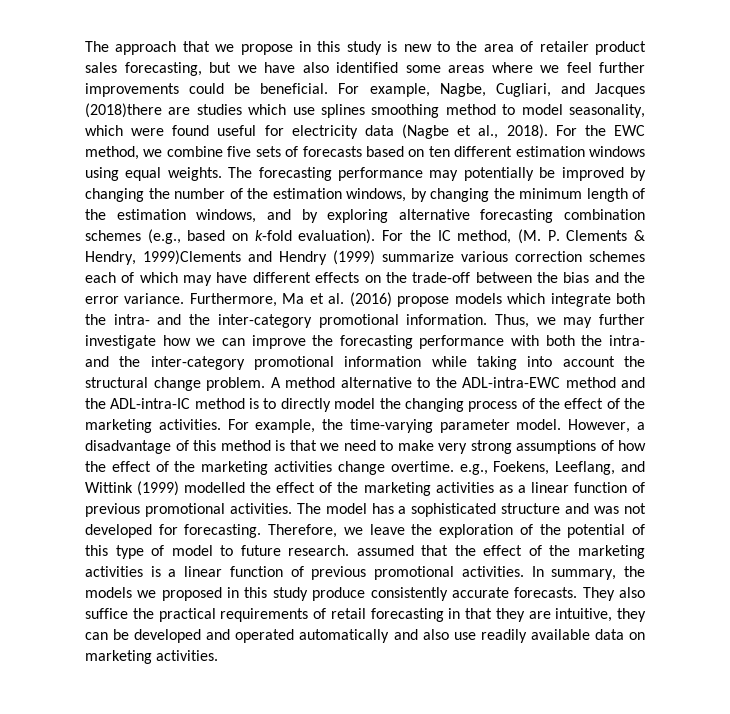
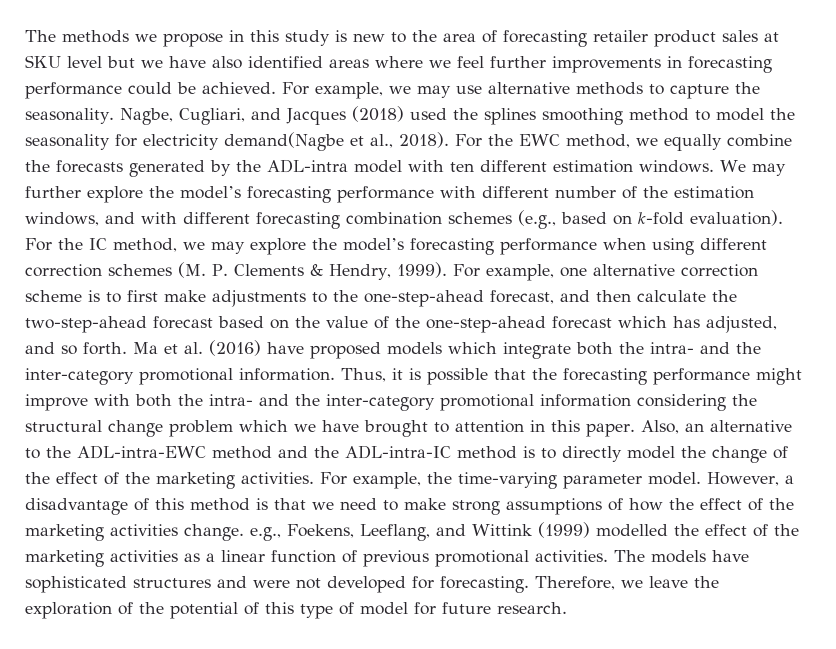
[85,41,210,55] The approach that -> [25,30,129,43] The methods
(534, 46) none -> [503,30,587,47] forecasting
[124,62,202,76] forecasting, -> [764,32,779,42] [25,55,102,68] at SKU level
[405,65,441,73] some -> (323, 62) none
(179, 90) none -> [667,56,772,73] [25,82,122,99] in forecasting performance
[260,83,645,97] [85,103,315,118] beneficial. For example, Nagbe, Cugliari, and Jacques (2018)there are studies which use -> [202,82,760,99] [25,106,478,125] achieved. For example, we may use alternative methods to capture the seasonality. Nagbe, Cugliari, and Jacques (2018) used the
[568,104,645,118] [85,124,450,139] seasonality, which were found useful for electricity data (Nagbe -> [769,108,795,120] [25,132,344,151] the seasonality for electricity demand(Nagbe
[166,146,645,157] [85,167,647,181] [85,188,170,202] combine five sets of forecasts based on ten different estimation windows using equal weights. The forecasting performance may potentially be improved by changing the -> [664,134,792,151] [25,159,786,177] [25,186,549,203] equally combine the forecasts generated by the ADL-intra model with ten different estimation windows. We may further explore the model’s forecasting performance with different
[410,188,645,202] [85,209,470,223] by changing the minimum length of the estimation windows, and by exploring alternative -> [105,212,250,224] and with different
(512, 237) none -> [183,238,767,255] [25,264,172,277] we may explore the model’s forecasting performance when using different correction schemes
[143,250,645,265] [85,272,645,286] [85,293,277,307] 1999)Clements and Hendry (1999) summarize various correction schemes each of which may have different effects on the trade-off between the bias and the error variance. Furthermore, -> [396,262,758,281] [25,290,737,307] [25,316,777,333] [25,342,127,355] 1999). For example, one alternative correction scheme is to first make adjustments to the one-step-ahead forecast, and then calculate the two-step-ahead forecast based on the value of the one-step-ahead forecast which has adjusted, and so forth.
[397,296,450,307] propose -> [267,342,381,359] have proposed
[536,314,645,328] [85,335,306,349] we may further investigate how we can improve -> [392,368,526,385] it is possible that
(505, 342) none -> [756,368,802,385] [25,394,88,411] might improve
[431,356,645,370] [85,377,335,391] while taking into account the structural change problem. A method -> [637,394,757,411] [25,420,704,437] considering the structural change problem which we have brought to attention in this paper. Also, an
[404,398,518,412] changing process -> [712,446,767,463] change
[438,443,467,454] very -> (446, 504) none
[337,461,454,475] change overtime. -> [184,524,244,541] change.
[325,503,620,517] model has a sophisticated structure and was -> [651,550,749,563] [25,576,290,593] models have sophisticated structures and were
[220,545,234,556] to -> [414,602,436,615] for
[356,545,646,559] [85,566,646,580] [85,587,646,601] [85,608,646,622] [85,629,645,643] [85,650,219,664] assumed that the effect of the marketing activities is a linear function of previous promotional activities. In summary, the models we proposed in this study produce consistently accurate forecasts. They also suffice the practical requirements of retail forecasting in that they are intuitive, they can be developed and operated automatically and also use readily available data on marketing activities. -> (567, 608) none

